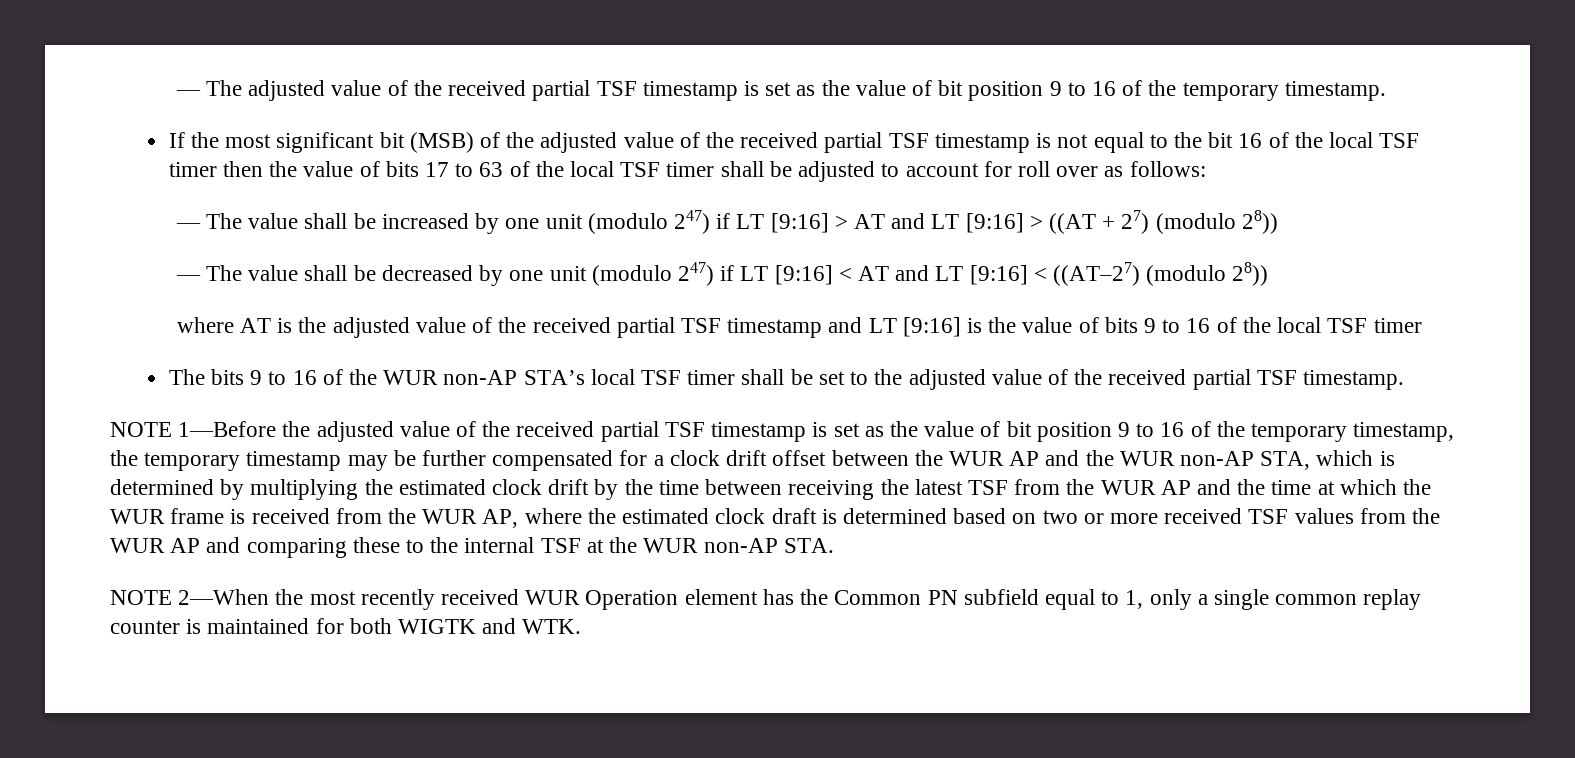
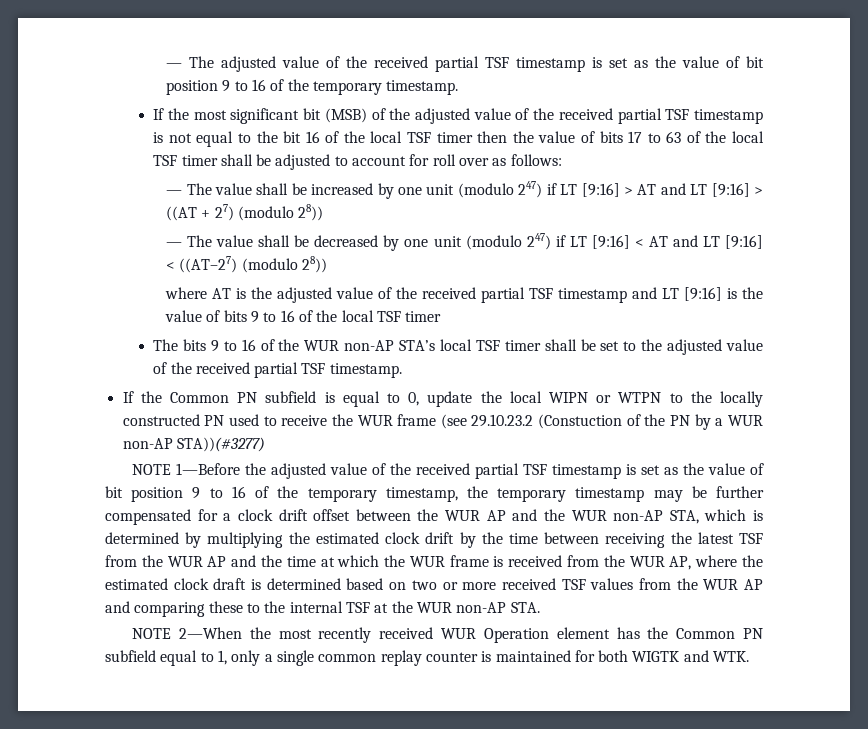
(1404, 380) none -> [122,391,763,407] [122,414,763,430] [122,437,265,452] // If the Common PN subfield is equal to 0, update the local WIPN or WTPN to the locally constructed PN used to receive the WUR frame (see 29.10.23.2 (Constuction of the PN by a WUR non-AP STA))(#3277)

